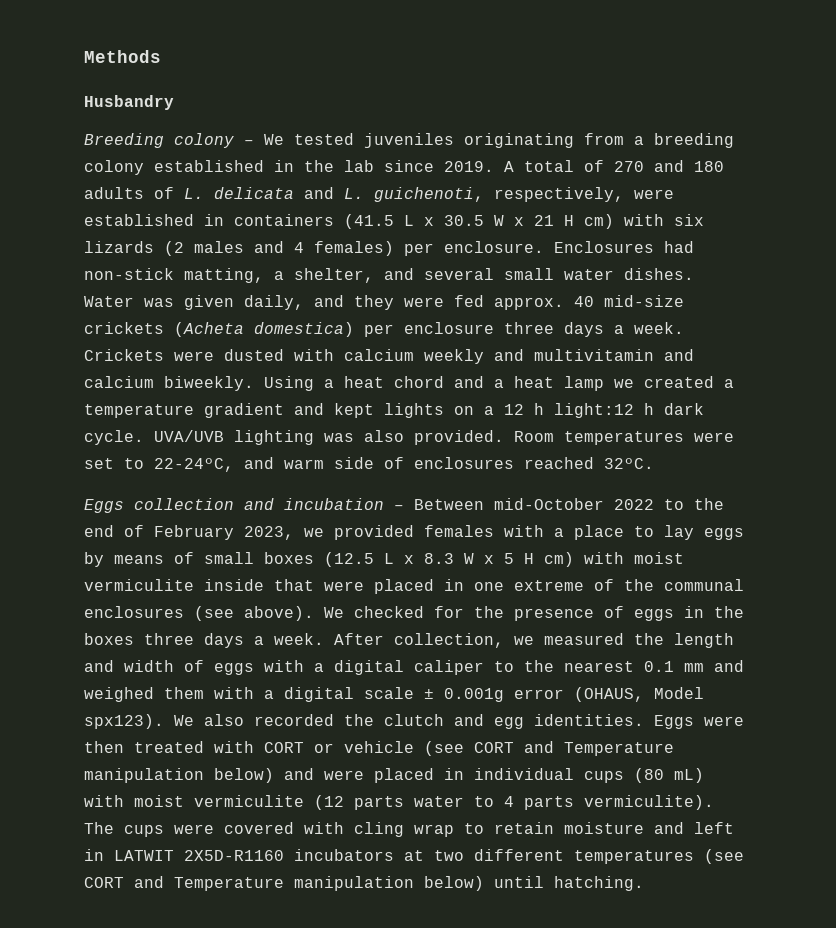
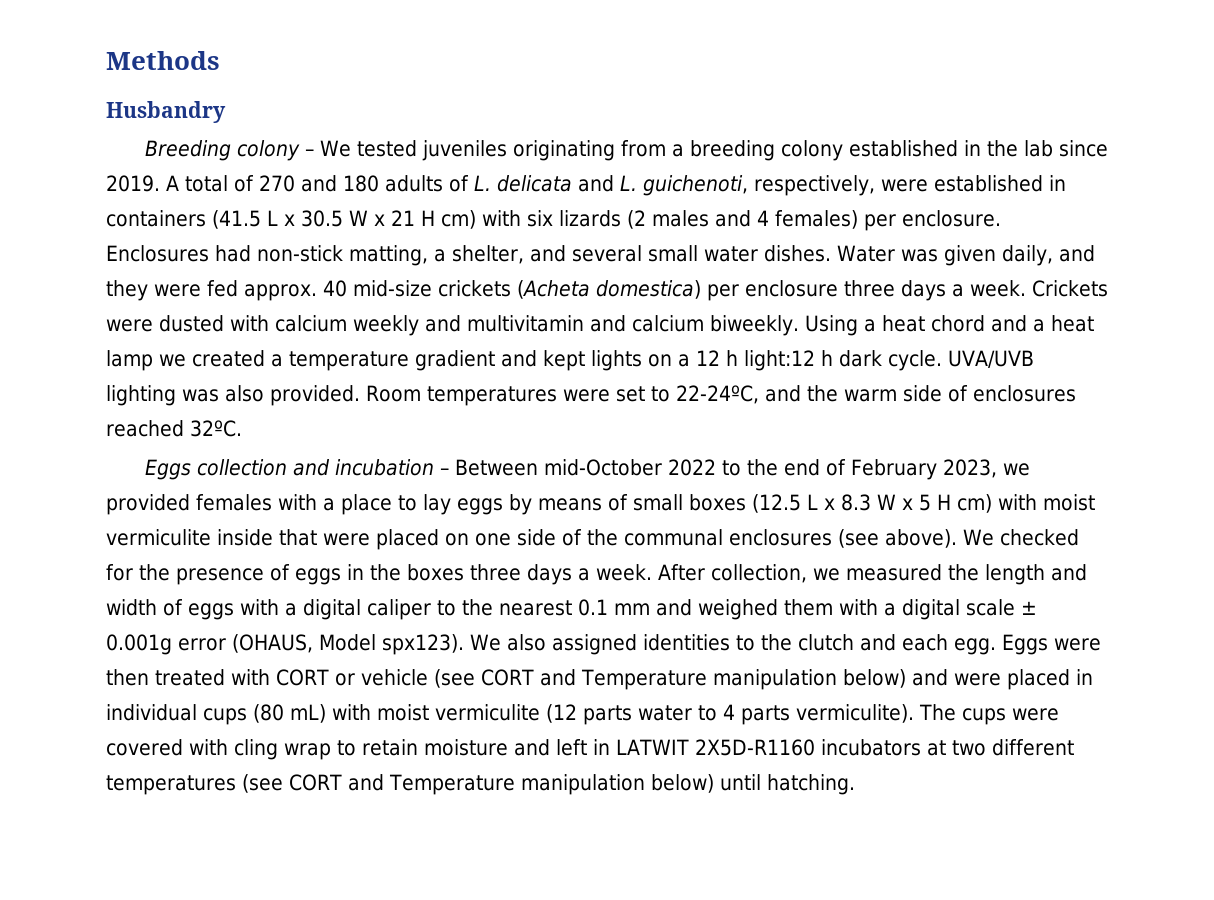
(274, 463) none -> [806,385,838,402] the
[444,579,584,591] in one extreme -> [445,529,556,546] on one side
[254,714,334,726] recorded -> [551,634,755,655] assigned identities to
[494,714,644,729] egg identities. -> [901,634,996,655] each egg.

